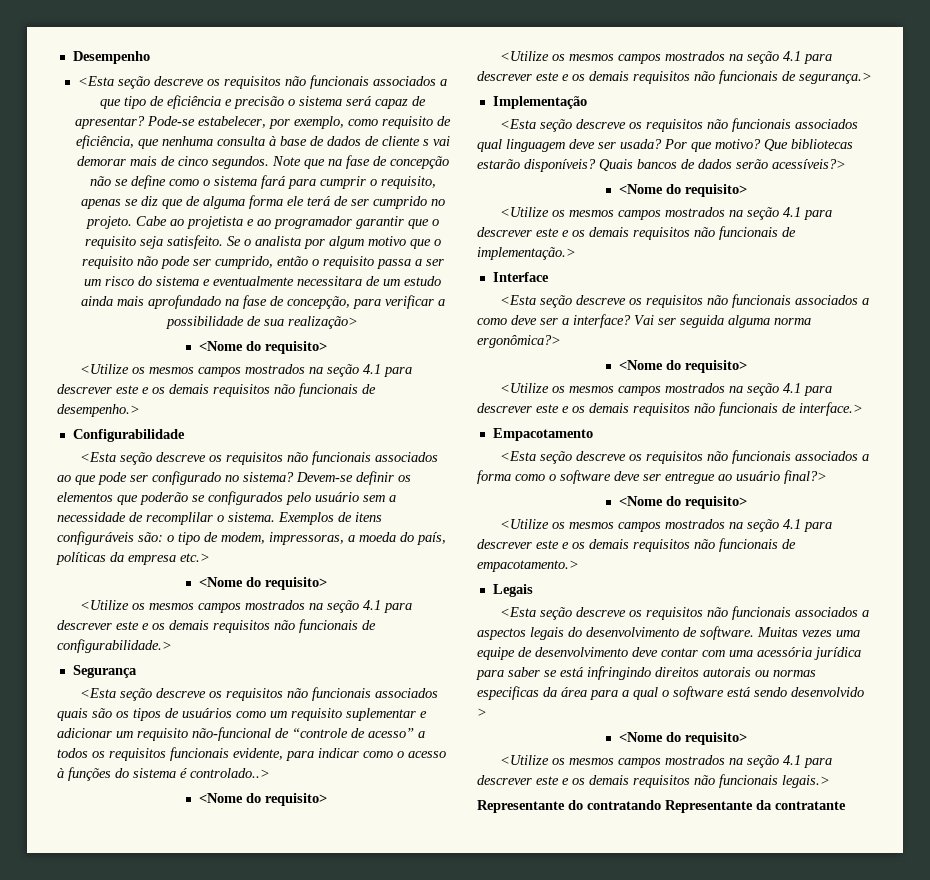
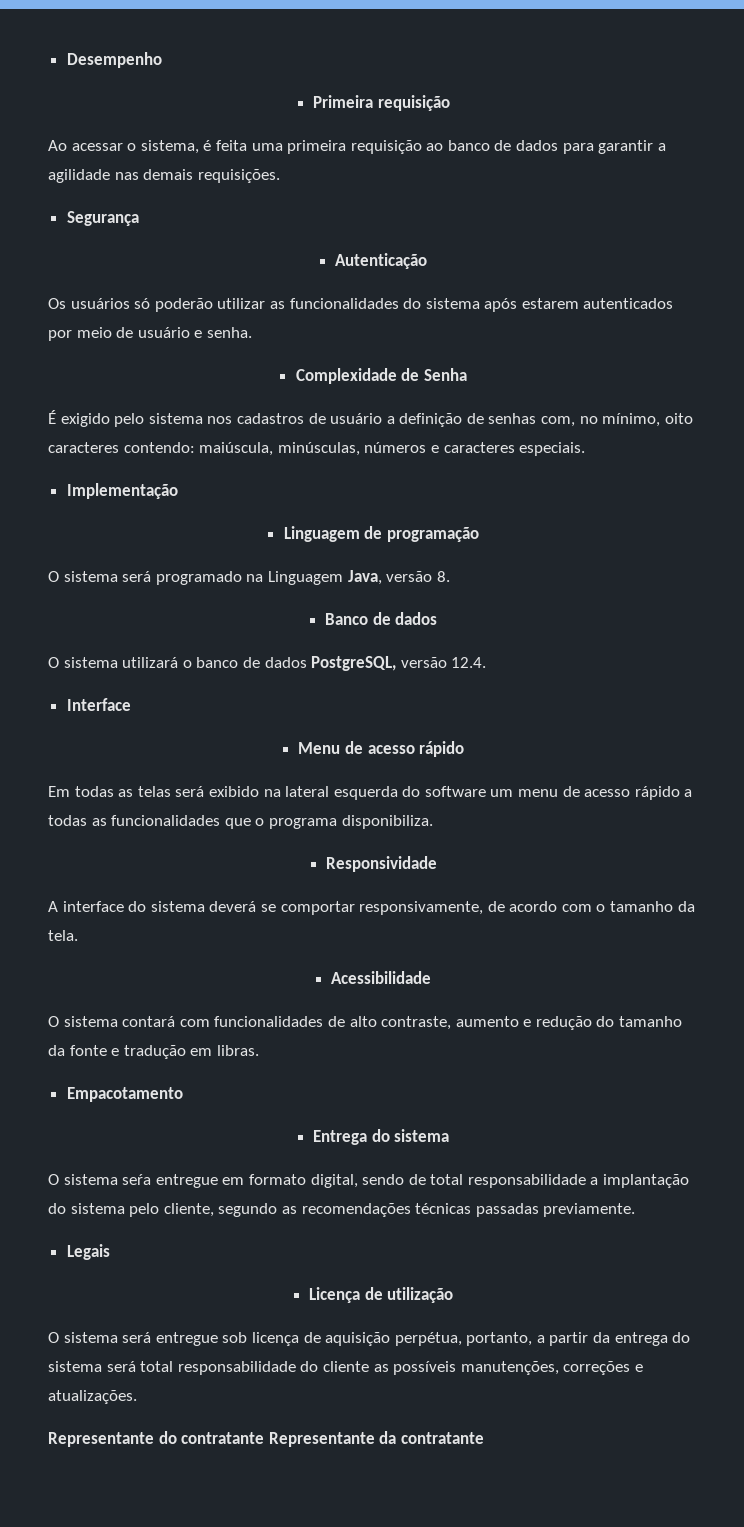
[78,75,448,89] [100,95,427,109] [75,116,452,129] [75,135,450,149] [76,155,449,169] [89,175,436,189] [80,195,445,209] [85,216,439,229] [84,235,441,249] [81,256,444,269] [84,276,442,286] [80,295,445,309] [166,316,359,329] [198,341,327,354] [79,364,412,377] [57,383,376,397] [57,404,140,417] [72,429,185,442] [79,451,438,465] [57,471,411,485] [57,491,396,505] [57,512,382,525] [57,531,446,545] [56,552,210,565] [198,577,327,590] [79,600,412,613] [57,619,376,633] [57,639,172,653] [72,665,137,678] [79,687,438,701] [57,708,427,721] [57,727,425,741] [57,747,446,761] [57,767,270,781] [198,793,327,806] [499,51,832,64] [477,70,872,84] [492,96,587,109] [499,118,858,132] [477,139,853,152] [477,159,846,172] [618,184,747,197] [499,207,832,220] [477,226,796,240] [477,247,576,260] [492,272,549,282] [499,294,869,308] [477,314,811,328] [477,335,561,348] [618,360,747,373] [499,383,832,396] [477,402,863,416] [492,428,593,441] [499,450,869,464] [477,470,827,484] [618,496,747,509] [499,519,832,532] [477,538,796,552] [477,560,579,572] [492,584,533,597] [499,606,869,620] [477,626,860,640] [477,647,861,660] [476,666,816,680] [477,686,864,700] [477,708,487,717] [618,732,747,745] [499,755,832,768] [477,774,830,788] <Esta seção descreve os requisitos não funcionais associados a que tipo de eficiência e precisão o sistema será capaz de apresentar? Pode-se estabelecer, por exemplo, como requisito de eficiência, que nenhuma consulta à base de dados de cliente s vai demorar mais de cinco segundos. Note que na fase de concepção não se define como o sistema fará para cumprir o requisito, apenas se diz que de alguma forma ele terá de ser cumprido no projeto. Cabe ao projetista e ao programador garantir que o requisito seja satisfeito. Se o analista por algum motivo que o requisito não pode ser cumprido, então o requisito passa a ser um risco do sistema e eventualmente necessitara de um estudo ainda mais aprofundado na fase de concepção, para verificar a possibilidade de sua realização> // <Nome do requisito> // <Utilize os mesmos campos mostrados na seção 4.1 para descrever este e os demais requisitos não funcionais de desempenho.> // Configurabilidade // <Esta seção descreve os requisitos não funcionais associados ao que pode ser configurado no sistema? Devem-se definir os elementos que poderão se configurados pelo usuário sem a necessidade de recomplilar o sistema. Exemplos de itens configuráveis são: o tipo de modem, impressoras, a moeda do país, políticas da empresa etc.> // <Nome do requisito> // <Utilize os mesmos campos mostrados na seção 4.1 para descrever este e os demais requisitos não funcionais de configurabilidade.> // Segurança // <Esta seção descreve os requisitos não funcionais associados quais são os tipos de usuários como um requisito suplementar e adicionar um requisito não-funcional de “controle de acesso” a todos os requisitos funcionais evidente, para indicar como o acesso à funções do sistema é controlado..> // <Nome do requisito> // <Utilize os mesmos campos mostrados na seção 4.1 para descrever este e os demais requisitos não funcionais de segurança.> // Implementação // <Esta seção descreve os requisitos não funcionais associados qual linguagem deve ser usada? Por que motivo? Que bibliotecas estarão disponíveis? Quais bancos de dados serão acessíveis?> // <Nome do requisito> // <Utilize os mesmos campos mostrados na seção 4.1 para descrever este e os demais requisitos não funcionais de implementação.> // Interface // <Esta seção descreve os requisitos não funcionais associados a como deve ser a interface? Vai ser seguida alguma norma ergonômica?> // <Nome do requisito> // <Utilize os mesmos campos mostrados na seção 4.1 para descrever este e os demais requisitos não funcionais de interface.> // Empacotamento // <Esta seção descreve os requisitos não funcionais associados a forma como o software deve ser entregue ao usuário final?> // <Nome do requisito> // <Utilize os mesmos campos mostrados na seção 4.1 para descrever este e os demais requisitos não funcionais de empacotamento.> // Legais // <Esta seção descreve os requisitos não funcionais associados a aspectos legais do desenvolvimento de software. Muitas vezes uma equipe de desenvolvimento deve contar com uma acessória jurídica para saber se está infringindo direitos autorais ou normas especificas da área para a qual o software está sendo desenvolvido > // <Nome do requisito> // <Utilize os mesmos campos mostrados na seção 4.1 para descrever este e os demais requisitos não funcionais legais.> -> [313,95,450,111] [48,140,666,154] [48,169,280,183] [66,211,139,226] [335,253,428,269] [48,298,674,312] [48,327,252,341] [295,368,467,384] [48,410,693,427] [48,442,586,456] [66,483,178,499] [283,526,479,542] [48,570,450,585] [325,612,438,625] [48,656,487,671] [66,698,131,711] [298,741,465,757] [48,786,693,800] [48,815,433,829] [325,856,437,872] [48,901,695,915] [48,930,78,941] [331,971,432,984] [48,1016,683,1030] [48,1045,259,1059] [66,1087,183,1102] [313,1129,450,1145] [48,1174,690,1188] [48,1203,636,1217] [66,1244,110,1260] [309,1287,454,1303] [48,1332,691,1346] [48,1361,643,1375] [48,1390,137,1404] Primeira requisição // Ao acessar o sistema, é feita uma primeira requisição ao banco de dados para garantir a agilidade nas demais requisições. // Segurança // Autenticação // Os usuários só poderão utilizar as funcionalidades do sistema após estarem autenticados por meio de usuário e senha. // Complexidade de Senha // É exigido pelo sistema nos cadastros de usuário a definição de senhas com, no mínimo, oito caracteres contendo: maiúscula, minúsculas, números e caracteres especiais. // Implementação // Linguagem de programação // O sistema será programado na Linguagem Java, versão 8. // Banco de dados // O sistema utilizará o banco de dados PostgreSQL, versão 12.4. // Interface // Menu de acesso rápido // Em todas as telas será exibido na lateral esquerda do software um menu de acesso rápido a todas as funcionalidades que o programa disponibiliza. // Responsividade // A interface do sistema deverá se comportar responsivamente, de acordo com o tamanho da tela. // Acessibilidade // O sistema contará com funcionalidades de alto contraste, aumento e redução do tamanho da fonte e tradução em libras. // Empacotamento // Entrega do sistema // O sistema seŕa entregue em formato digital, sendo de total responsabilidade a implantação do sistema pelo cliente, segundo as recomendações técnicas passadas previamente. // Legais // Licença de utilização // O sistema será entregue sob licença de aquisição perpétua, portanto, a partir da entrega do sistema será total responsabilidade do cliente as possíveis manutenções, correções e atualizações.
[587,800,661,810] contratando -> [181,1432,265,1444] contratante

